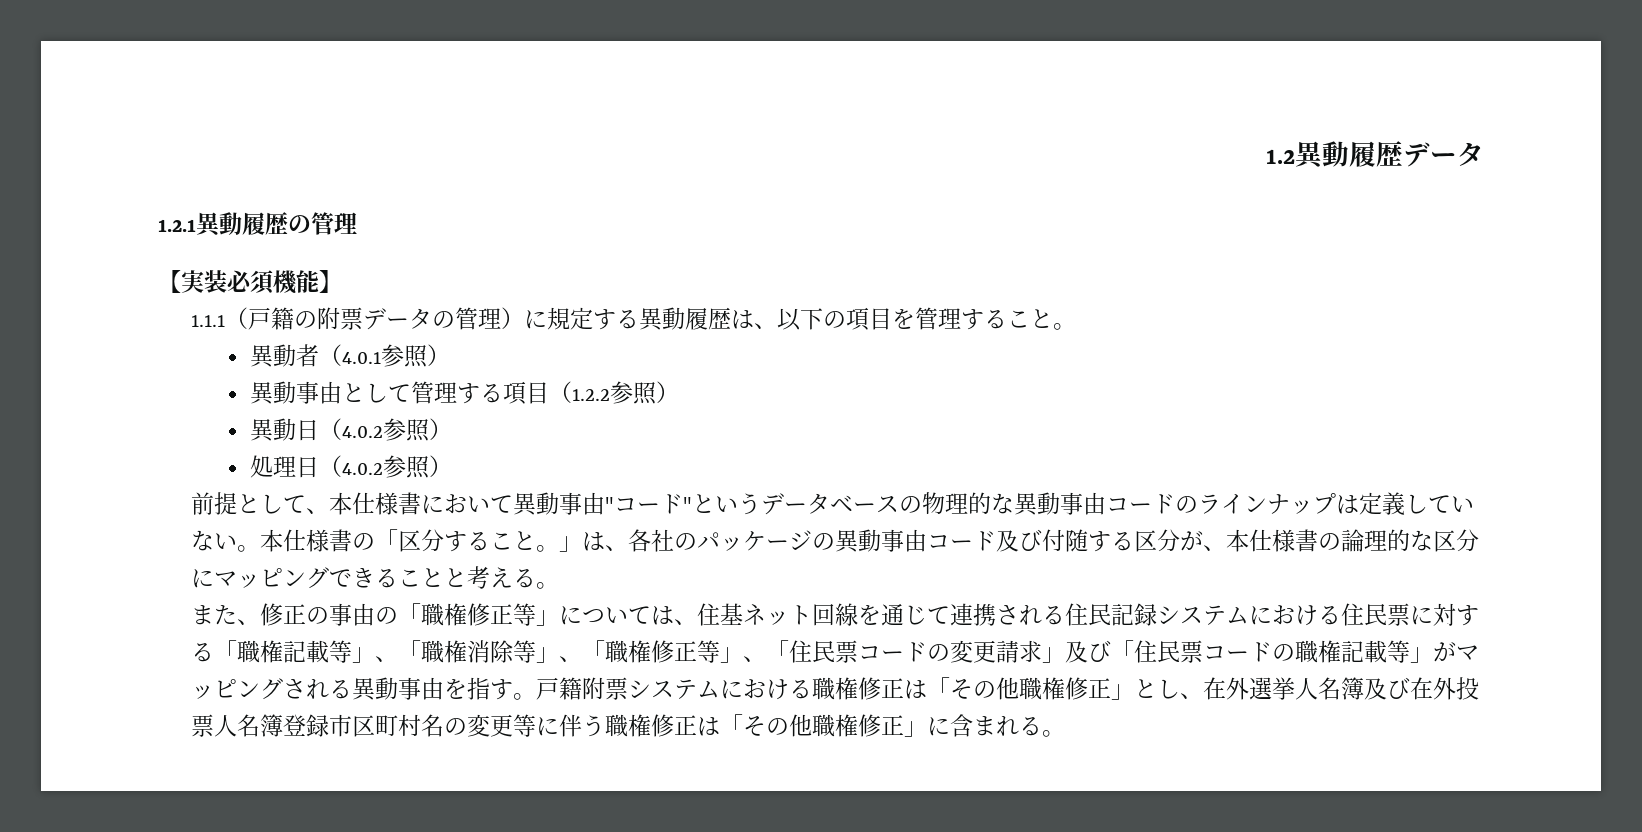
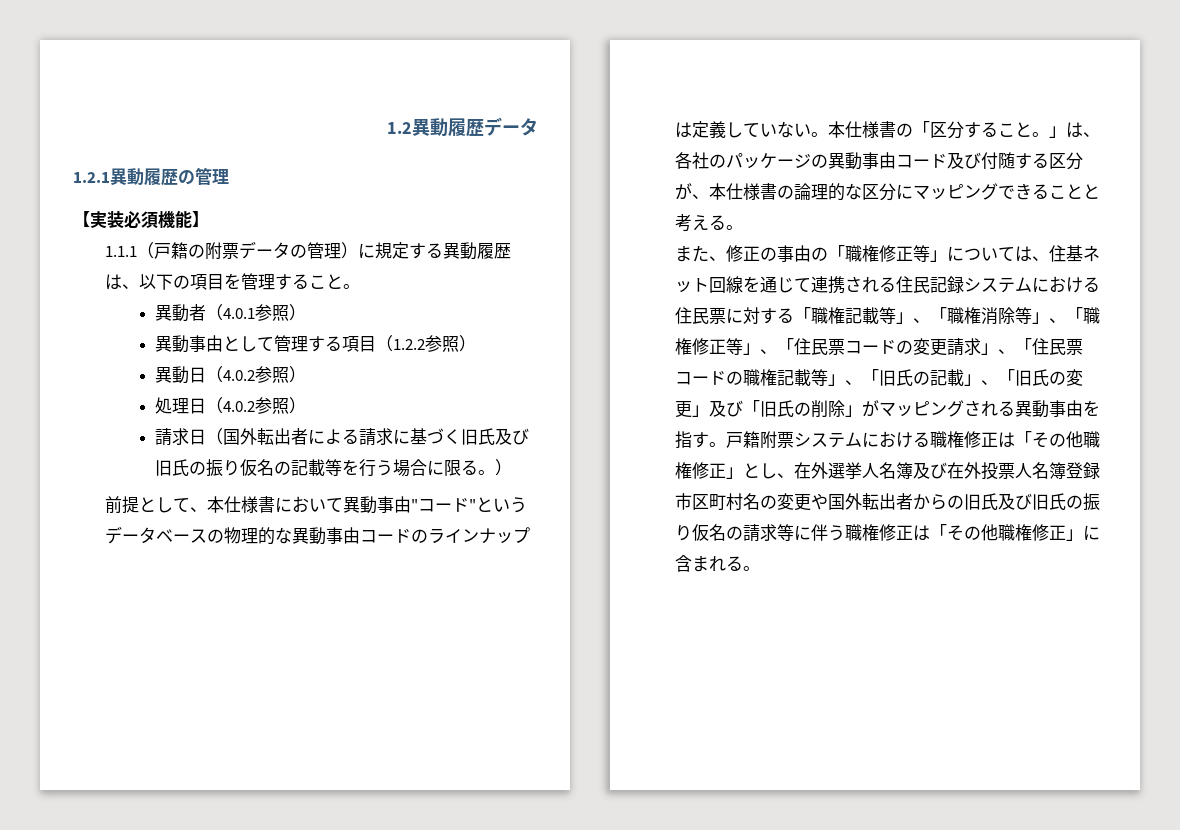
(452, 466) none -> [155,428,530,446] [155,459,513,477] // 請求日（国外転出者による請求に基づく旧氏及び旧氏の振り仮名の記載等を行う場合に限る。）
[1065,640,1112,663] 及び -> [997,349,1015,354] 、
(1434, 655) none -> [844,369,1083,386] [674,400,862,418] 、「旧氏の記載」、「旧氏の変更」及び「旧氏の削除」
(514, 725) none -> [810,493,1100,511] [674,524,777,542] や国外転出者からの旧氏及び旧氏の振り仮名の請求

